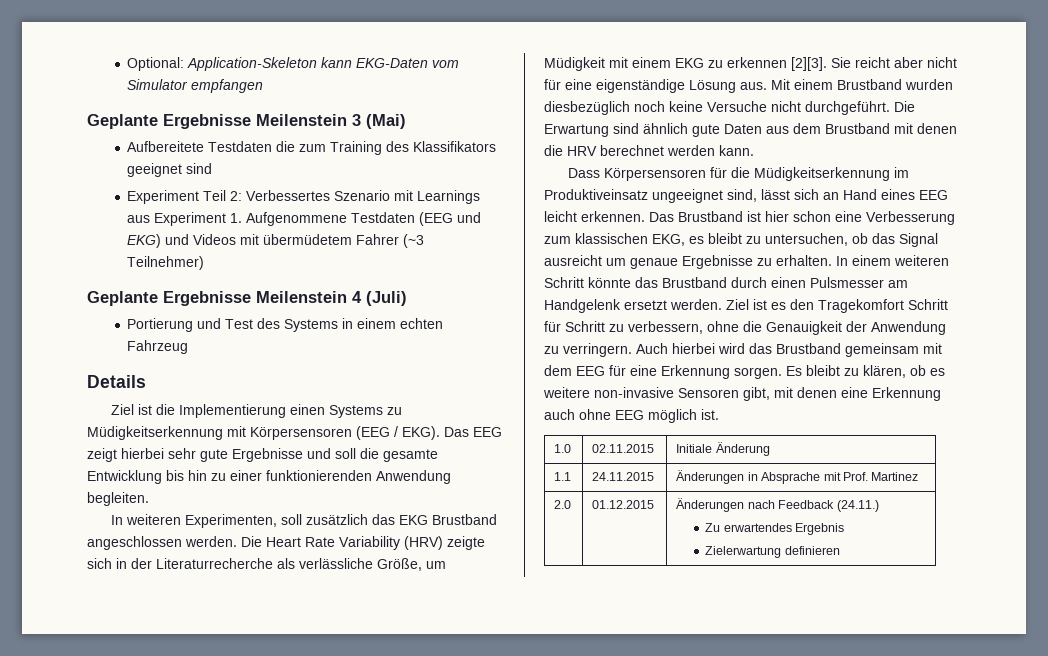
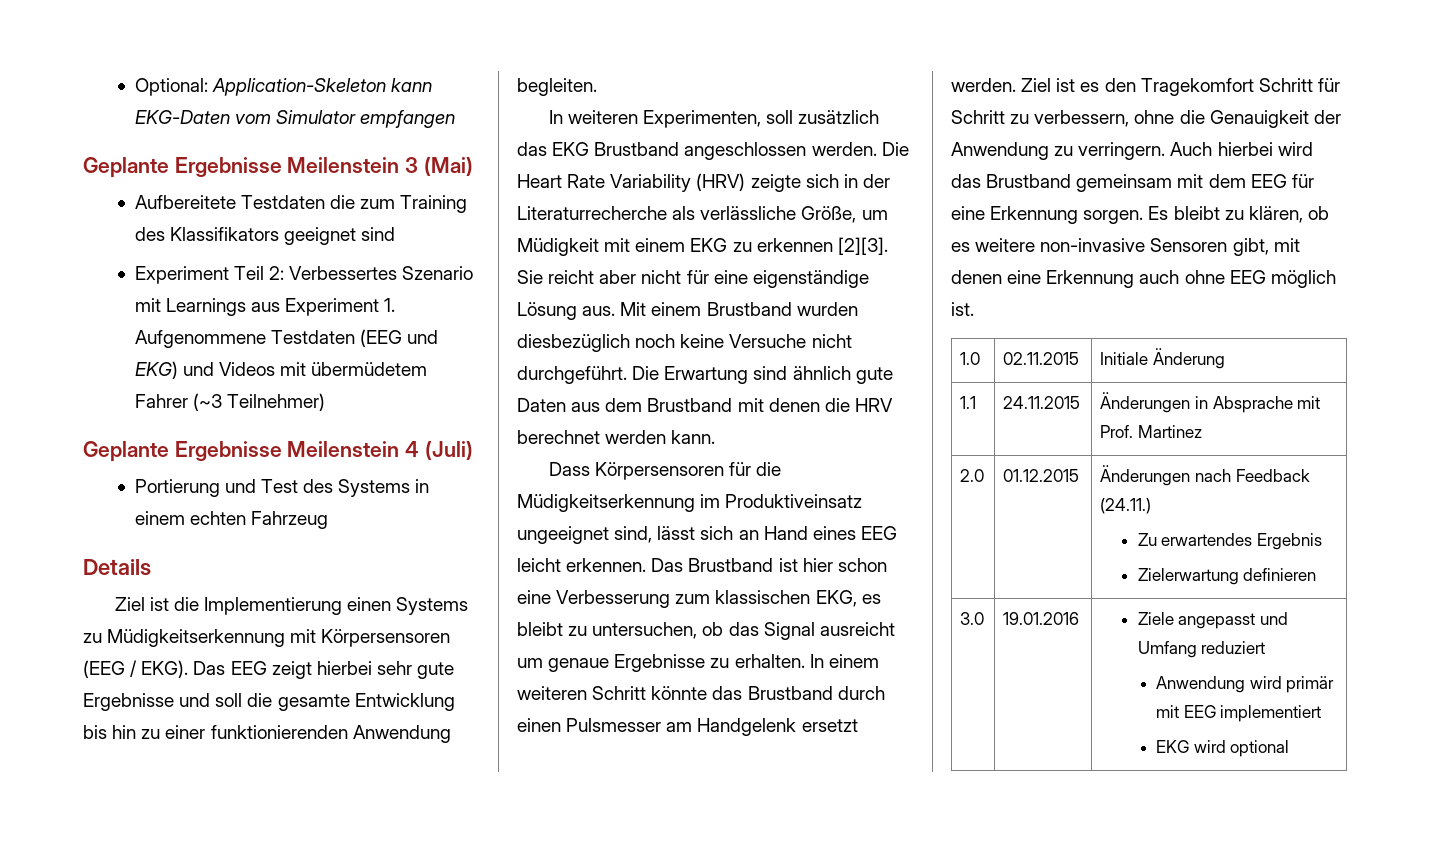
(840, 550) none -> [960,612,985,625] [1003,612,1080,625] [1137,612,1288,629] [1137,641,1266,658] [1156,676,1335,693] [1156,705,1322,722] [1156,740,1290,757] // 3.0 | 19.01.2016 | Ziele angepasst und Umfang reduziert // Anwendung wird primär mit EEG implementiert // EKG wird optional

